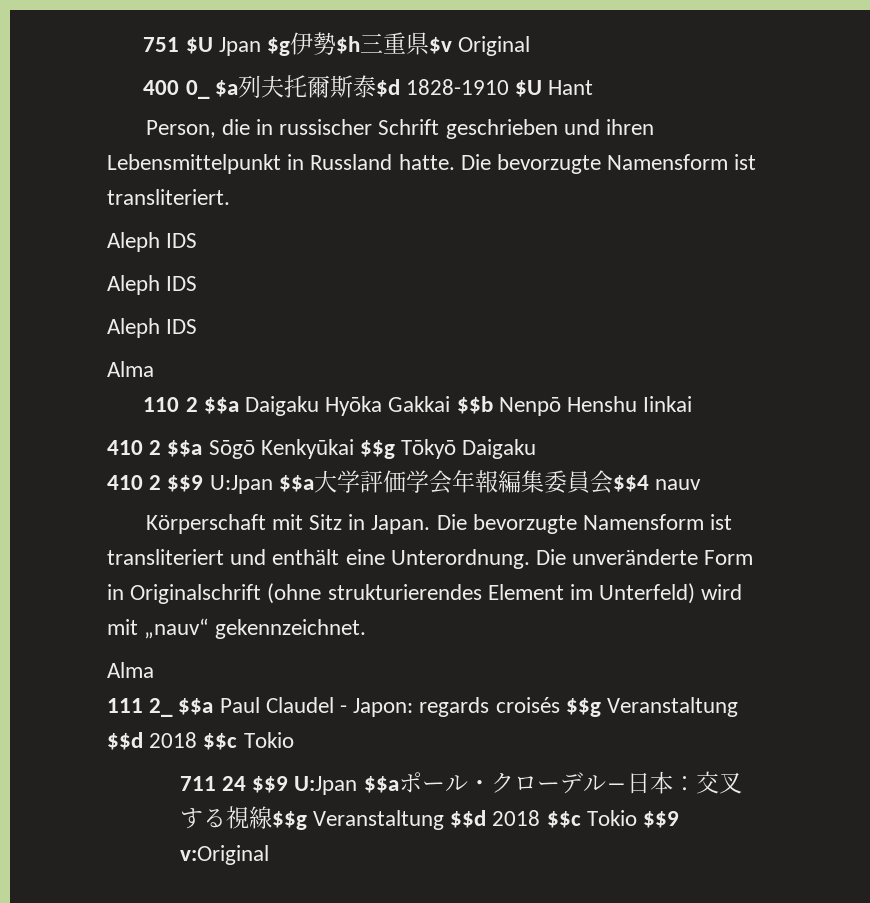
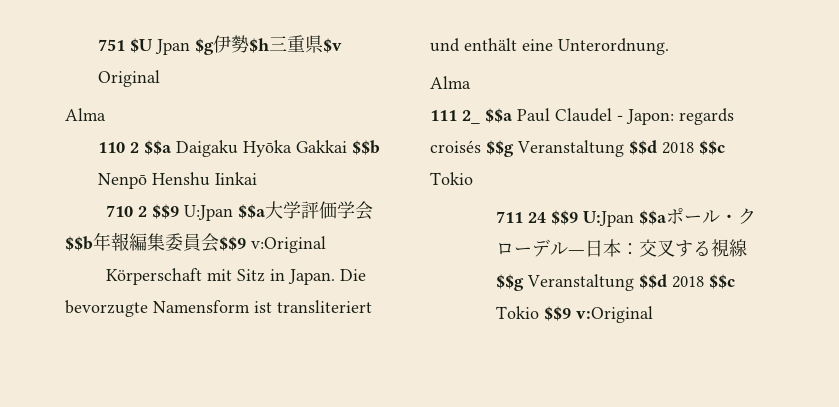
[143,75,594,99] [145,119,654,139] [107,154,757,174] [107,189,230,205] [107,232,198,252] [107,275,198,295] [107,318,198,338] // 400 0_ $a列夫托爾斯泰$d 1828-1910 $U Hant // Person, die in russischer Schrift geschrieben und ihren Lebensmittelpunkt in Russland hatte. Die bevorzugte Namensform ist transliteriert. // Aleph IDS // Aleph IDS // Aleph IDS -> (161, 78) none
[107,439,537,459] [107,475,143,490] 410 2 $$a Sōgō Kenkyūkai $$g Tōkyō Daigaku // 410 -> [106,205,134,217] 710
(452, 482) none -> [65,236,93,251] $$b
[612,475,702,492] $$4 nauv -> [219,236,326,253] $$9 v:Original
[536,549,754,565] [107,583,743,604] [107,618,367,639] Die unveränderte Form in Originalschrift (ohne strukturierendes Element im Unterfeld) wird mit „nauv“ gekennzeichnet. -> (669, 46) none

